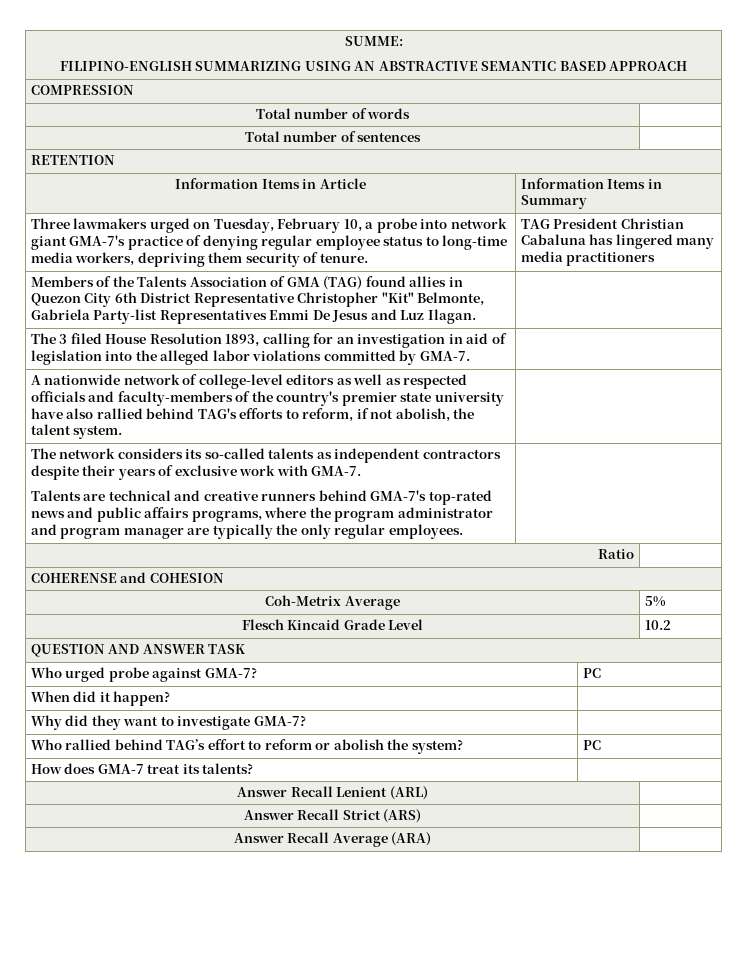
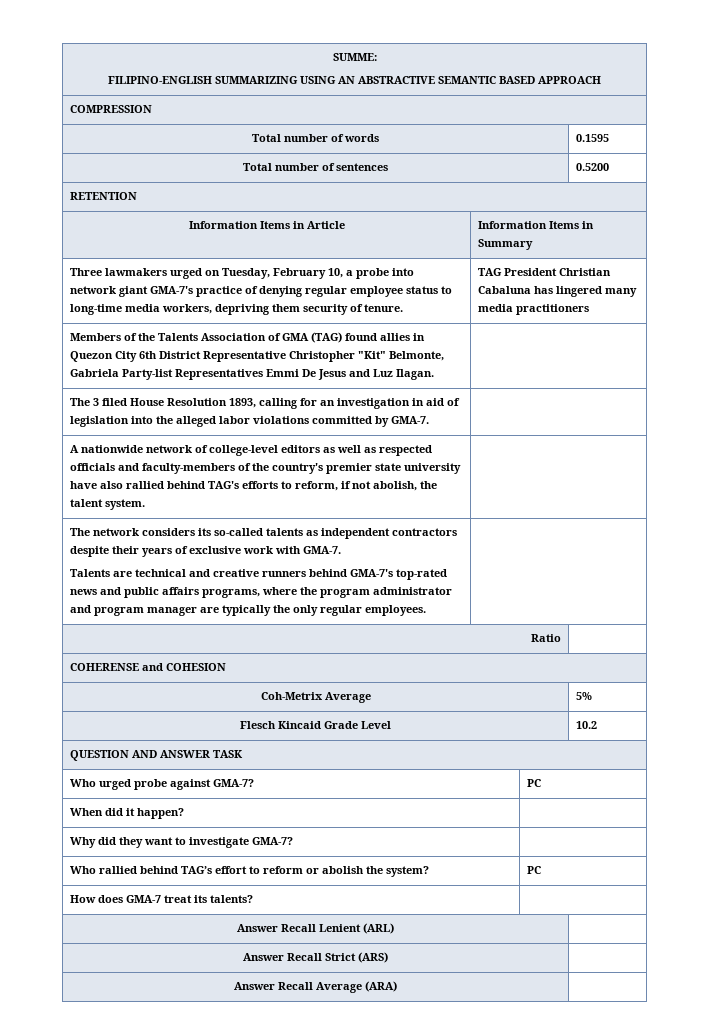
(411, 113) none -> [576,134,610,142] 0.1595
(422, 137) none -> [576,163,610,171] 0.5200

